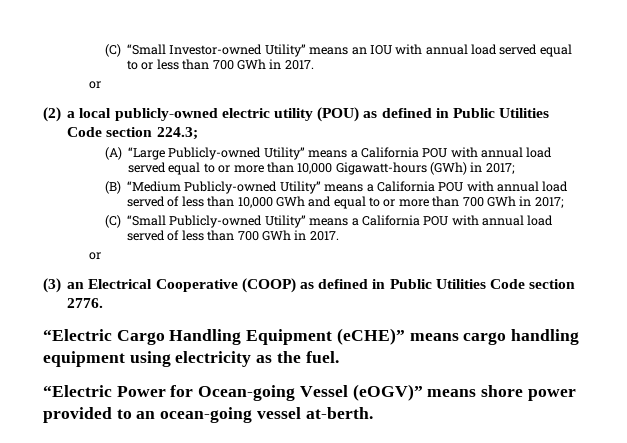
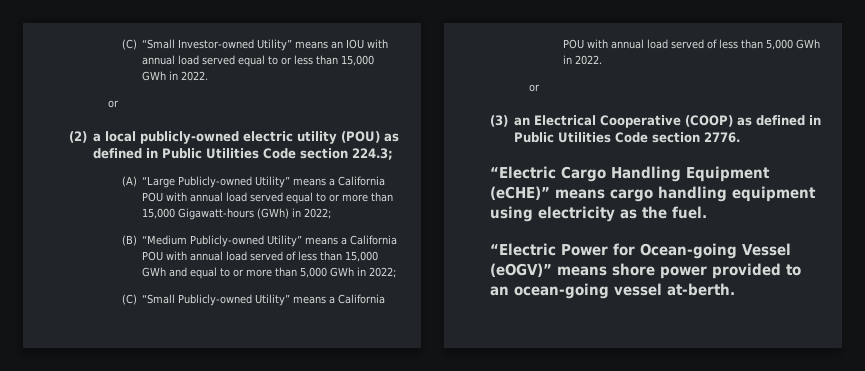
[212,59,314,70] 700 GWh in 2017. -> [341,55,375,66] [142,71,209,81] 15,000 GWh in 2022.
[297,163,333,174] 10,000 -> [142,208,176,219] 15,000
[485,163,515,174] 2017; -> [304,208,332,219] 2022;
[237,197,273,208] 10,000 -> [345,251,379,262] 15,000
[462,196,564,208] 700 GWh in 2017; -> [300,267,397,278] 5,000 GWh in 2022;
[237,230,339,241] 700 GWh in 2017. -> [766,39,821,50] [563,55,603,65] 5,000 GWh in 2022.

